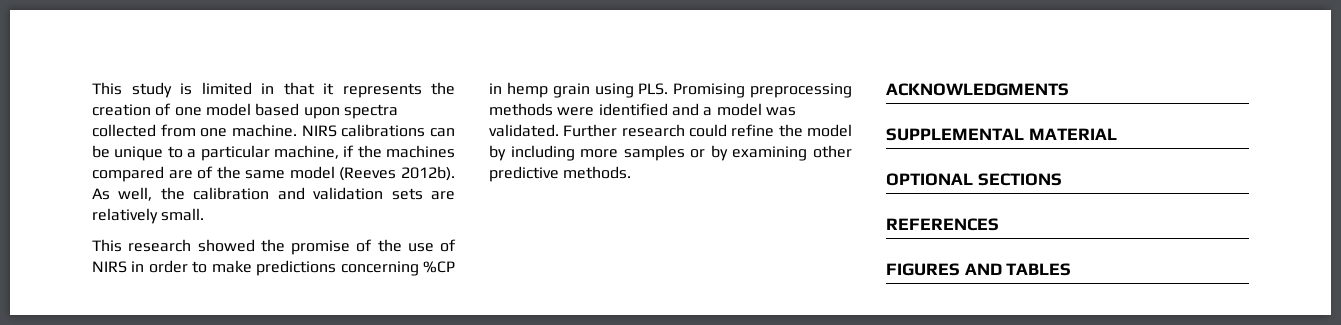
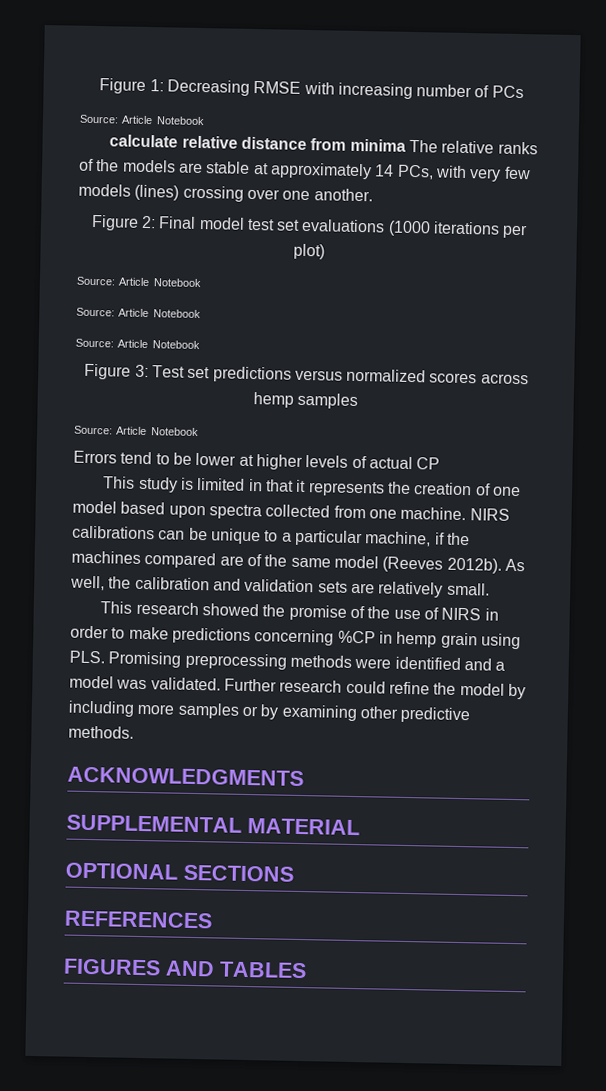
(92, 88) none -> [99,78,524,99] [79,114,205,126] [109,134,538,155] [79,158,531,182] [78,183,373,202] [90,214,529,239] [292,243,325,260] [76,276,202,288] [76,307,201,319] [75,338,200,350] [84,363,529,385] [252,392,359,410] [74,425,199,437] [73,450,441,470] Figure 1: Decreasing RMSE with increasing number of PCs // Source: Article Notebook // calculate relative distance from minima The relative ranks of the models are stable at approximately 14 PCs, with very few models (lines) crossing over one another. // Figure 2: Final model test set evaluations (1000 iterations per plot) // Source: Article Notebook // Source: Article Notebook // Source: Article Notebook // Figure 3: Test set predictions versus normalized scores across hemp samples // Source: Article Notebook // Errors tend to be lower at higher levels of actual CP //

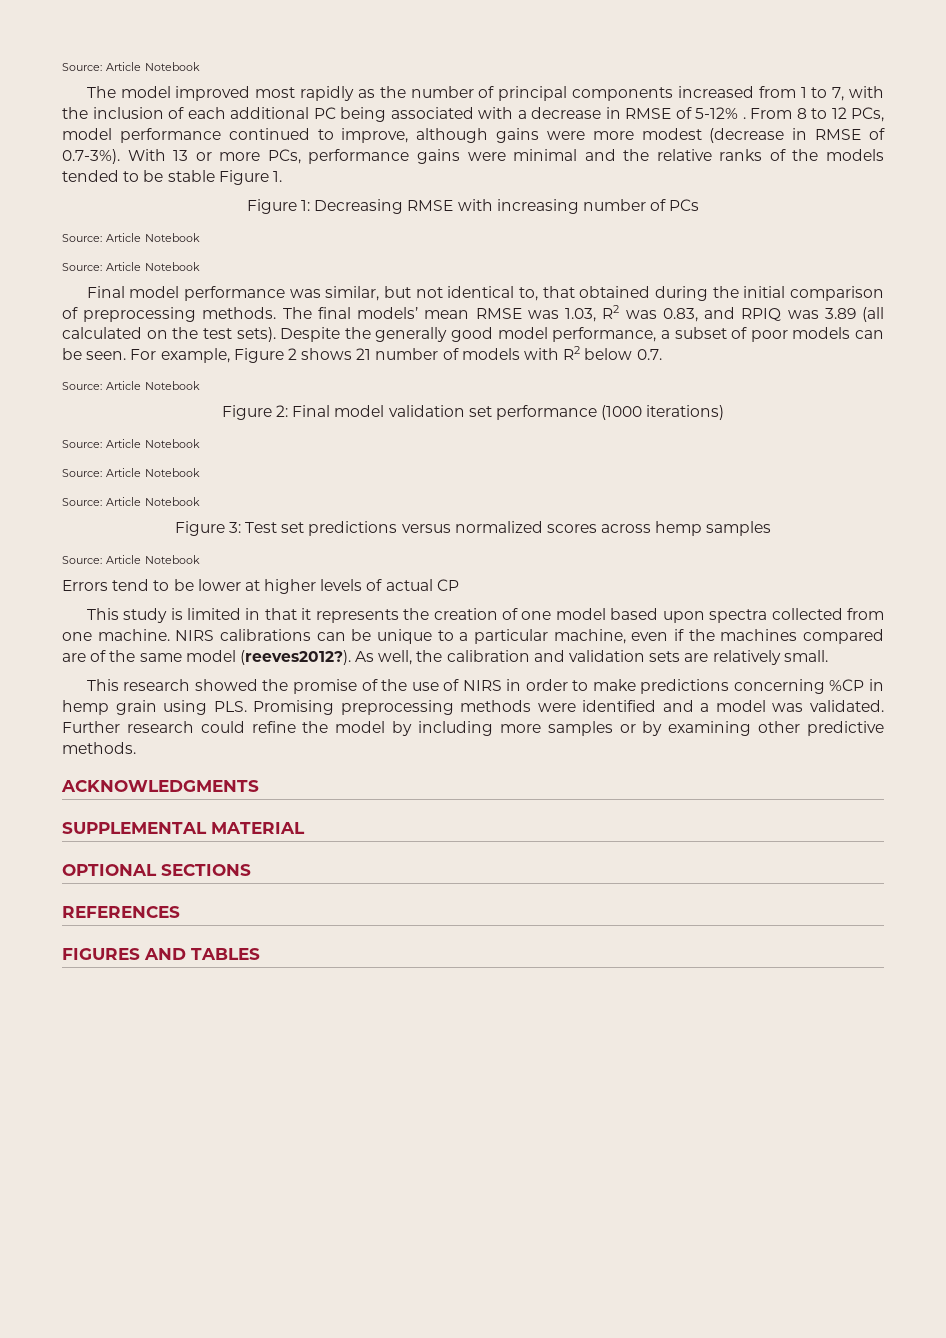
(99, 86) none -> [62,62,201,71] [86,86,884,101] [62,107,884,122] [62,128,885,143] [62,149,884,164] [62,170,282,185] Source: Article Notebook // The model improved most rapidly as the number of principal components increased from 1 to 7, with the inclusion of each additional PC being associated with a decrease in RMSE of 5-12% . From 8 to 12 PCs, model performance continued to improve, although gains were more modest (decrease in RMSE of 0.7-3%). With 13 or more PCs, performance gains were minimal and the relative ranks of the models tended to be stable Figure 1. //
[109,134,538,155] [79,158,531,182] [78,183,373,202] [90,214,529,239] [292,243,325,260] calculate relative distance from minima The relative ranks of the models are stable at approximately 14 PCs, with very few models (lines) crossing over one another. // Figure 2: Final model test set evaluations (1000 iterations per plot) -> [62,262,201,271] [86,286,885,301] [62,305,885,322] [62,327,884,342] [62,346,662,363] [62,381,201,390] [221,405,725,420] Source: Article Notebook // Final model performance was similar, but not identical to, that obtained during the initial comparison of preprocessing methods. The final models’ mean RMSE was 1.03, R2 was 0.83, and RPIQ was 3.89 (all calculated on the test sets). Despite the generally good model performance, a subset of poor models can be seen. For example, Figure 2 shows 21 number of models with R2 below 0.7. // Source: Article Notebook // Figure 2: Final model validation set performance (1000 iterations)
(432, 539) none -> [631,632,669,641] even
[382,556,502,574] (Reeves 2012b). -> [239,650,351,665] (reeves2012?).

